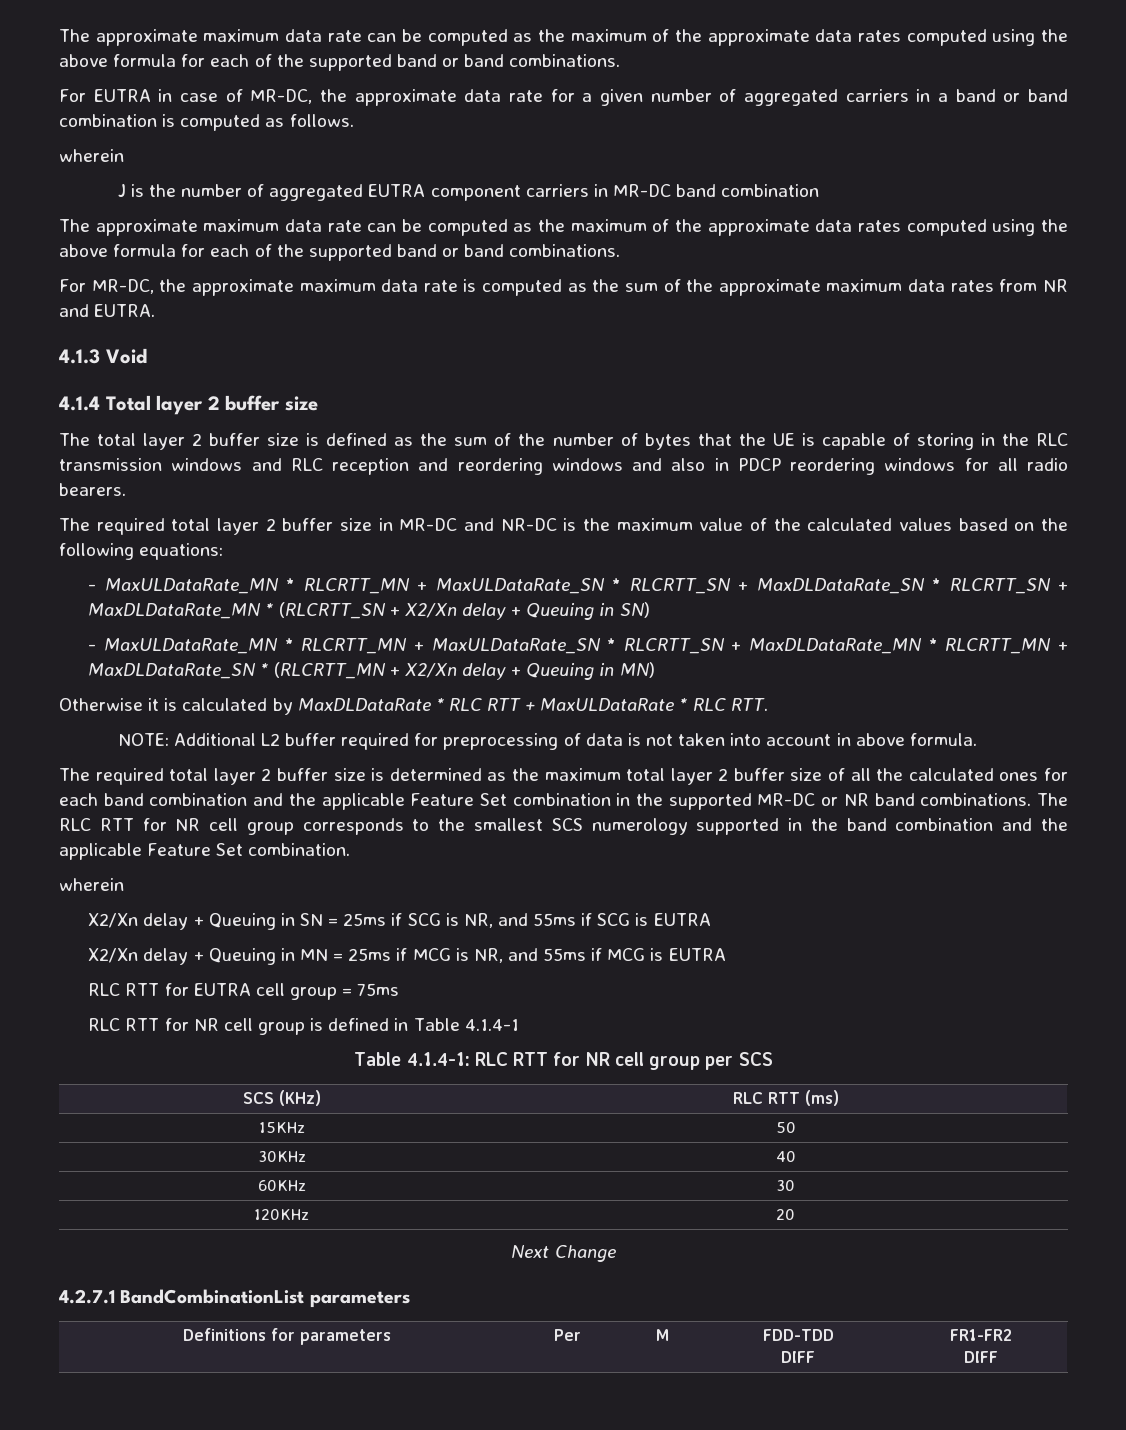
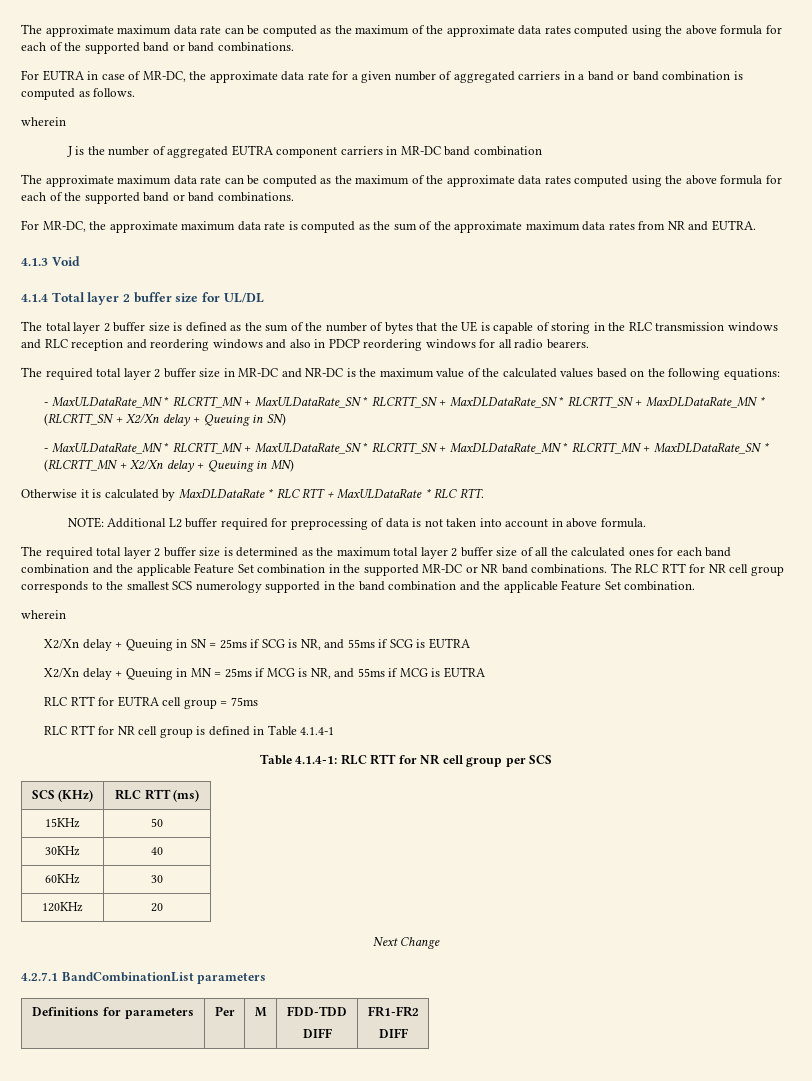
(318, 403) none -> [201,292,264,303] for UL/DL

